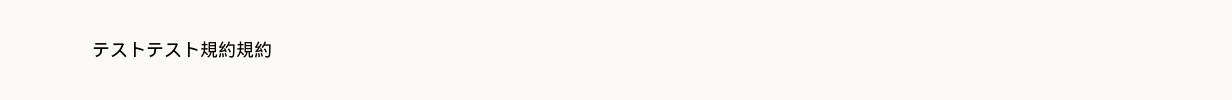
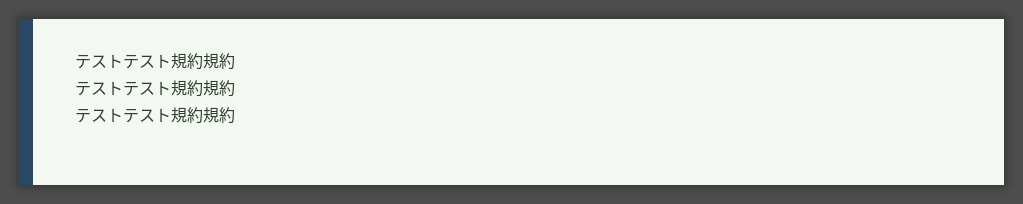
[92,41,272,58] テストテスト規約規約 -> [75,53,235,70] [75,80,235,97] [75,107,235,124] テストテスト規約規約 // テストテスト規約規約 // テストテスト規約規約

